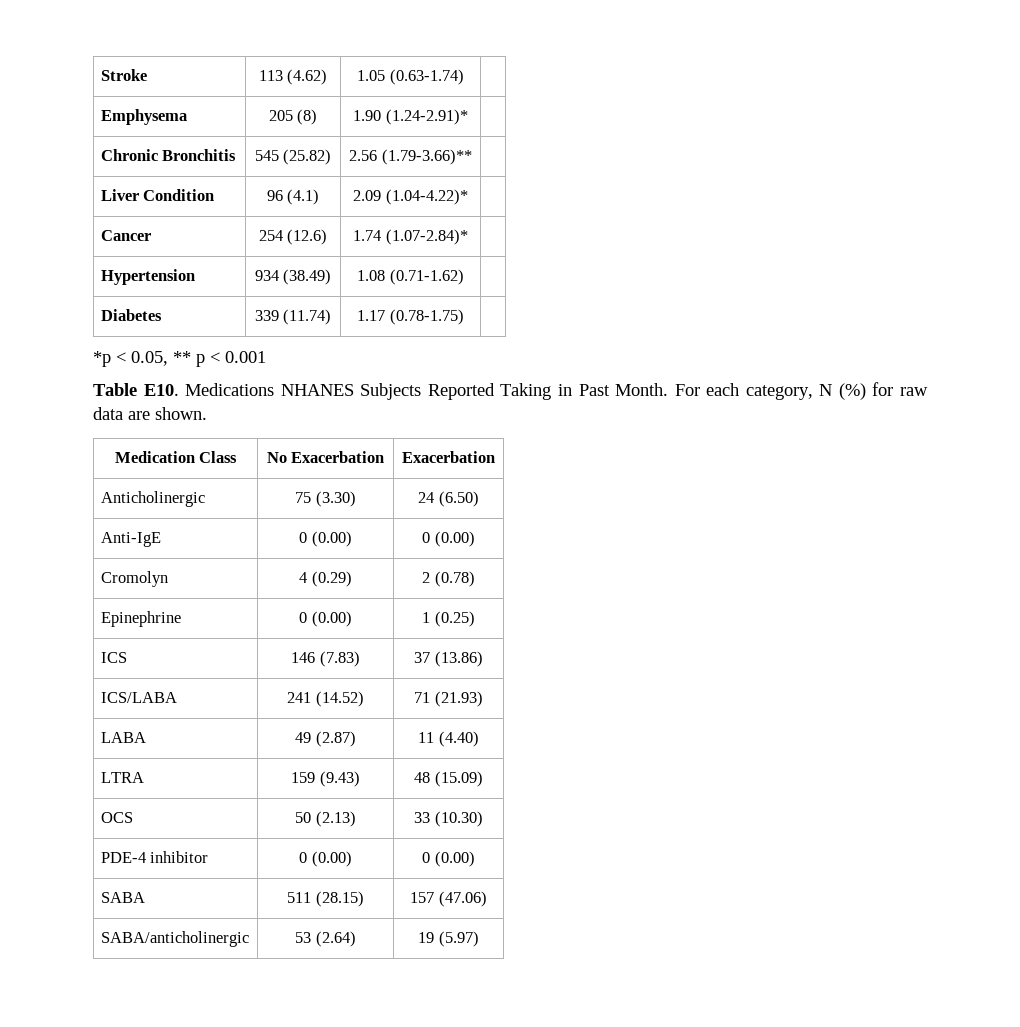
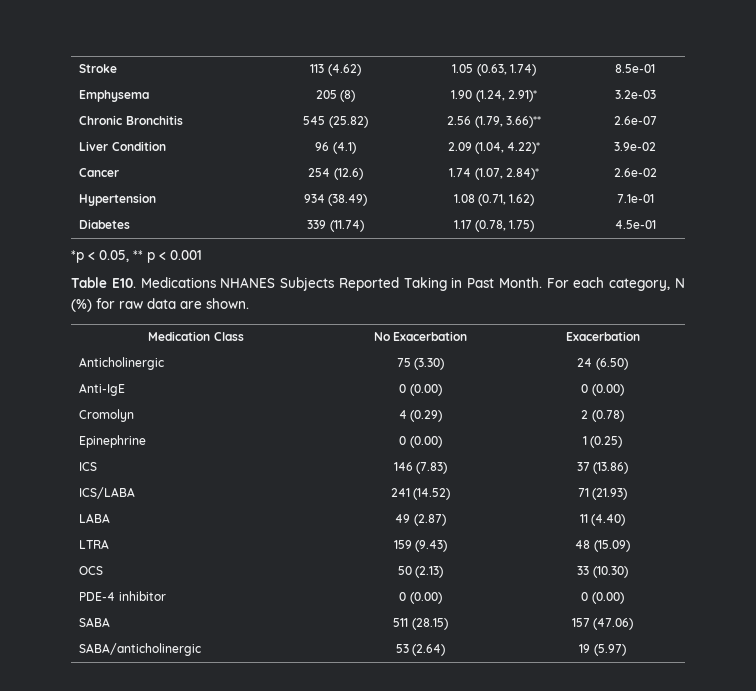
[389,69,464,85] (0.63-1.74) | -> [476,64,536,76] [615,64,655,73] (0.63, 1.74) | 8.5e-01
[385,109,468,125] (1.24-2.91)* | -> [475,90,537,102] [614,90,656,99] (1.24, 2.91)* | 3.2e-03
[381,149,472,165] (1.79-3.66)** | -> [474,116,541,128] [613,116,657,125] (1.79, 3.66)** | 2.6e-07
[385,189,468,205] (1.04-4.22)* | -> [475,142,541,154] [614,142,656,151] (1.04, 4.22)* | 3.9e-02
[385,229,468,245] (1.07-2.84)* | -> [474,168,539,180] [613,168,657,177] (1.07, 2.84)* | 2.6e-02
[389,269,464,285] (0.71-1.62) | -> [478,194,535,206] [616,194,654,203] (0.71, 1.62) | 7.1e-01
[389,309,464,325] (0.78-1.75) | -> [475,220,535,232] [614,220,656,229] (0.78, 1.75) | 4.5e-01

